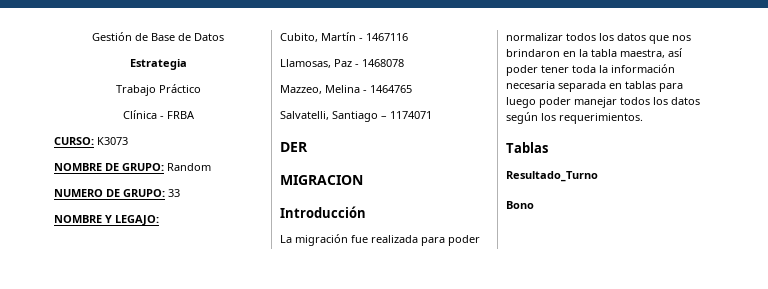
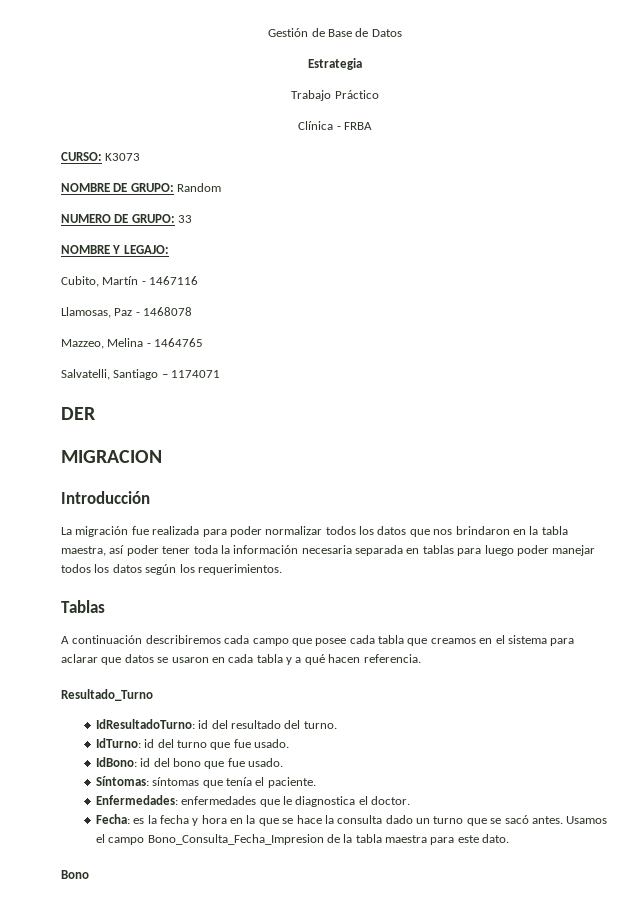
[506,171,598,182] Resultado_Turno -> [61,635,575,646] [61,654,421,665] [61,689,153,701] [95,719,337,729] [95,738,290,750] [95,757,284,769] [95,776,316,788] [95,795,411,807] [95,814,608,826] [95,834,510,845] A continuación describiremos cada campo que posee cada tabla que creamos en el sistema para aclarar que datos se usaron en cada tabla y a qué hacen referencia. // Resultado_Turno // IdResultadoTurno: id del resultado del turno. // IdTurno: id del turno que fue usado. // IdBono: id del bono que fue usado. // Síntomas: síntomas que tenía el paciente. // Enfermedades: enfermedades que le diagnostica el doctor. // Fecha: es la fecha y hora en la que se hace la consulta dado un turno que se sacó antes. Usamos el campo Bono_Consulta_Fecha_Impresion de la tabla maestra para este dato.

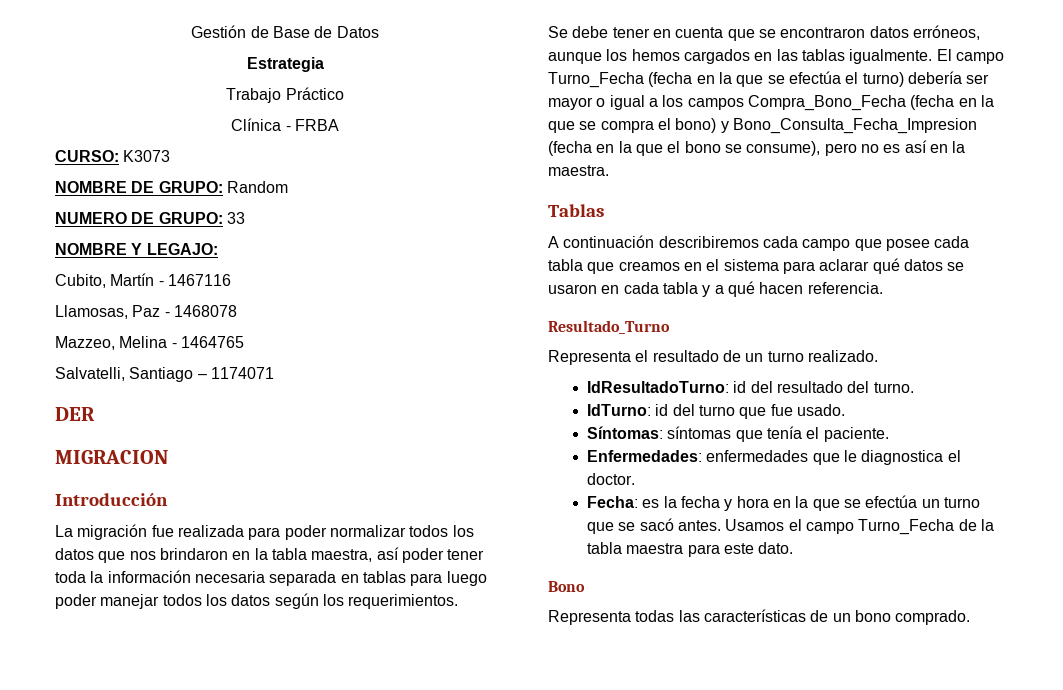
(282, 569) none -> [548,25,980,41] [548,49,1004,64] [548,71,990,88] [548,95,994,111] [548,118,977,134] [548,140,966,156] [548,165,609,176] // Se debe tener en cuenta que se encontraron datos erróneos, aunque los hemos cargados en las tablas igualmente. El campo Turno_Fecha (fecha en la que se efectúa el turno) debería ser mayor o igual a los campos Compra_Bono_Fecha (fecha en la que se compra el bono) y Bono_Consulta_Fecha_Impresion (fecha en la que el bono se consume), pero no es así en la maestra.
[101,657,122,665] que -> [872,258,900,274] qué
(153, 695) none -> [548,350,878,365] // Representa el resultado de un turno realizado.
[95,757,284,769] // IdBono: id del bono que fue usado. -> (846, 410) none
[296,815,413,824] hace la consulta dado -> [865,495,918,508] efectúa
[147,834,324,845] Bono_Consulta_Fecha_Impresion -> [858,519,955,535] Turno_Fecha
(89, 874) none -> [548,609,971,625] // Representa todas las características de un bono comprado.

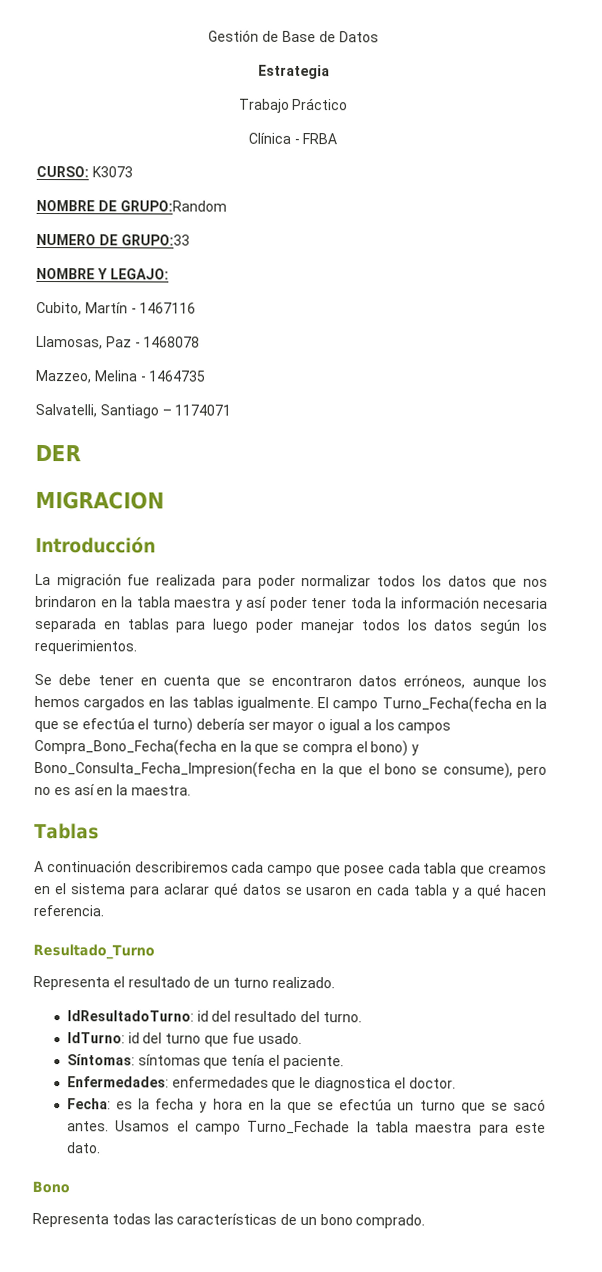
[158,181,288,193] GRUPO: Random -> [119,200,227,212] GRUPO:Random
[158,212,245,224] GRUPO: 33 -> [120,234,190,246] GRUPO:33
[180,336,244,348] 1464765 -> [148,370,207,382] 1464735
[311,549,373,562] maestra, -> [174,597,243,611] maestra y
[548,72,693,88] Turno_Fecha (fecha -> [381,696,512,713] Turno_Fecha(fecha
[747,95,955,111] Compra_Bono_Fecha (fecha -> [34,738,217,756] Compra_Bono_Fecha(fecha
[732,118,977,134] [548,141,592,156] Bono_Consulta_Fecha_Impresion (fecha -> [34,760,296,778] Bono_Consulta_Fecha_Impresion(fecha
[858,519,977,535] Turno_Fecha de -> [247,1120,351,1135] Turno_Fechade

